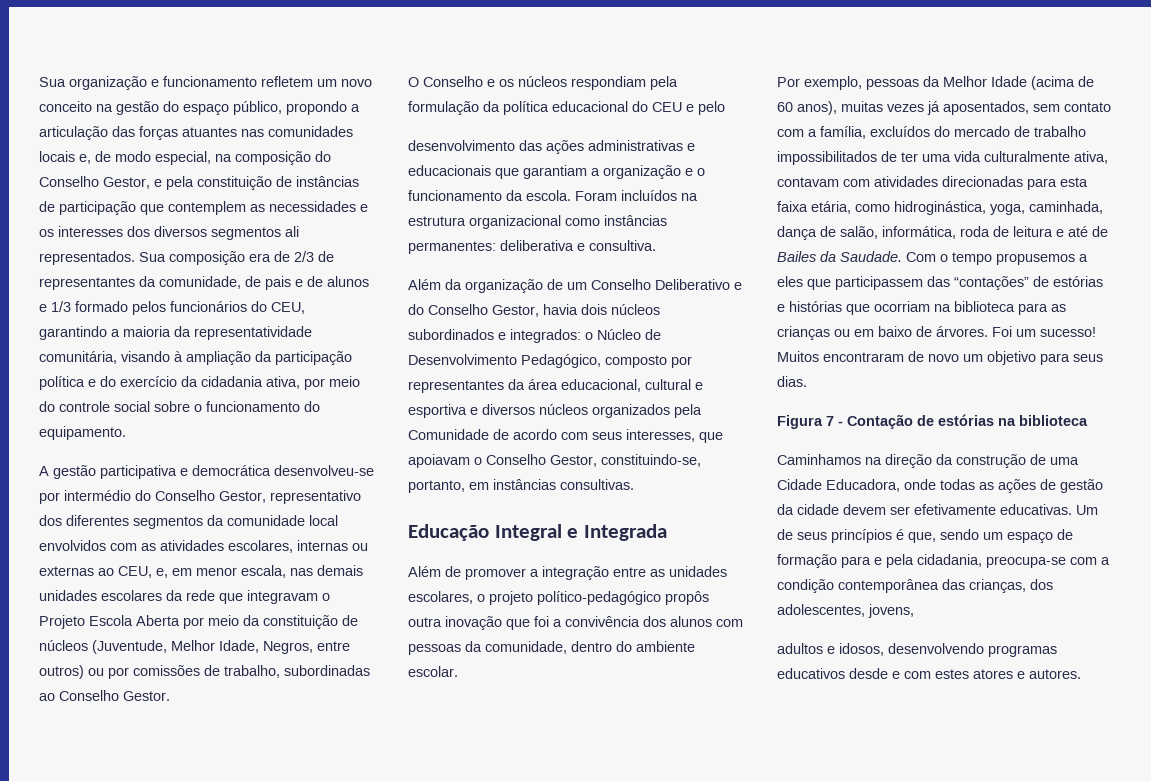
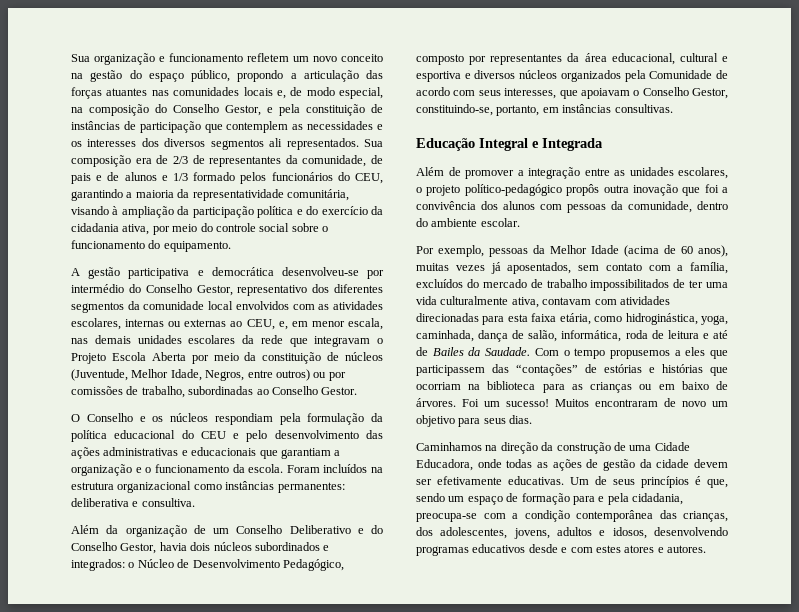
(725, 108) // -> (268, 436) none
[777,414,1088,429] // Figura 7 - Contação de estórias na biblioteca -> (533, 419) none
(914, 611) // -> (550, 533) none

